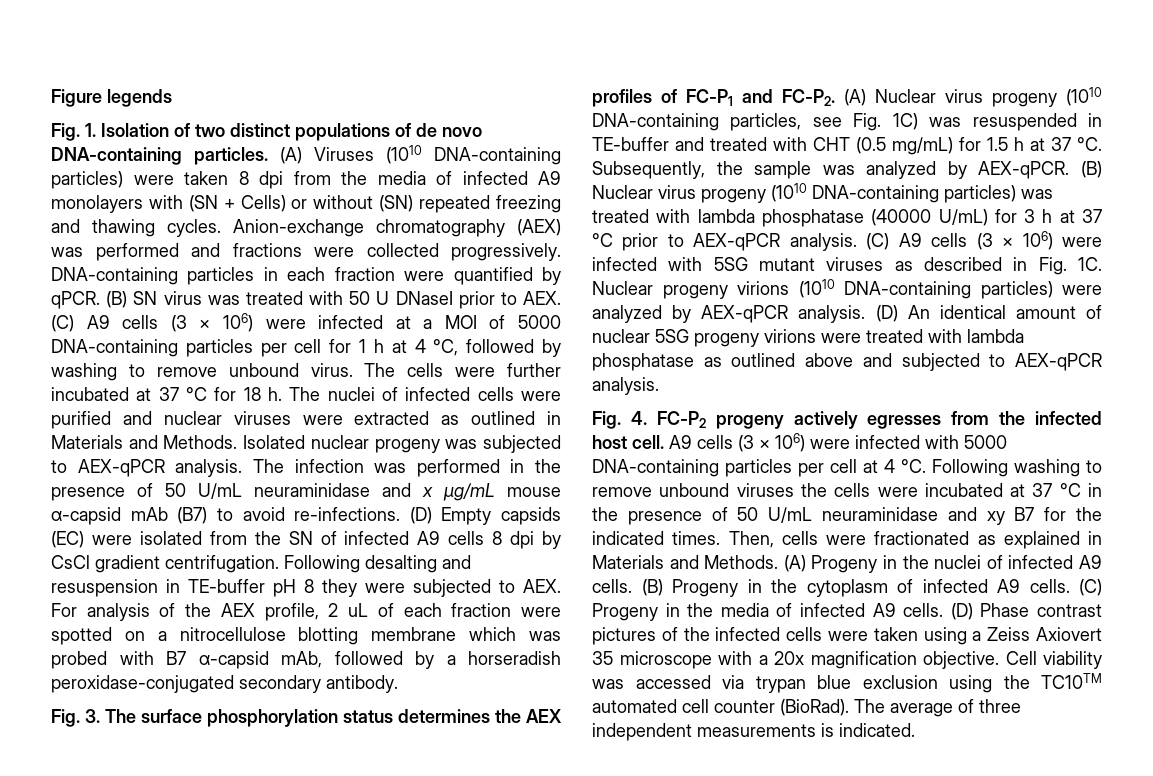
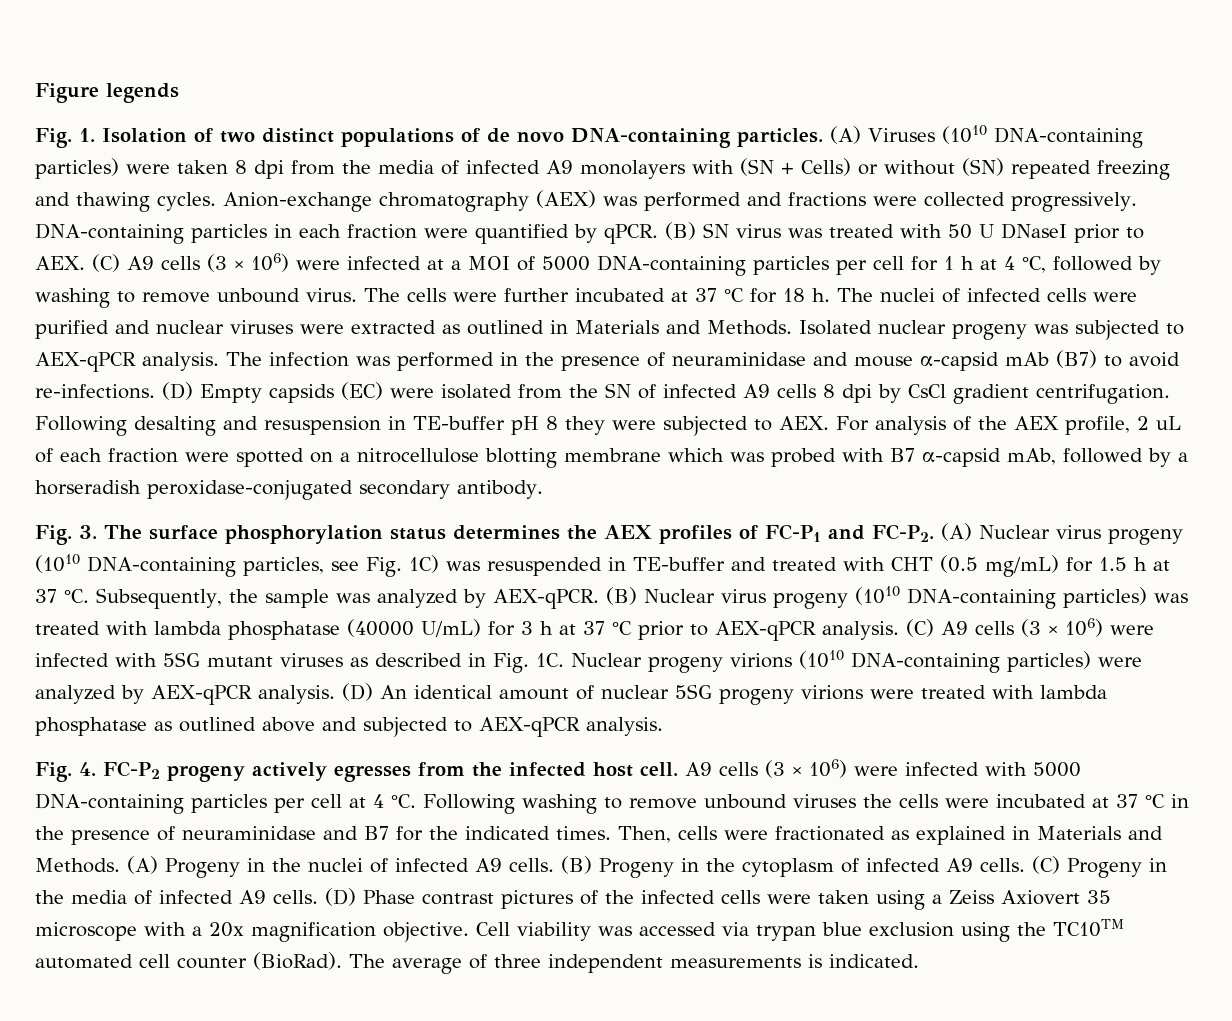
[165,483,495,501] 50 U/mL neuraminidase and x µg/mL -> [672,352,848,366] neuraminidase and
[737,507,1005,525] 50 U/mL neuraminidase and xy -> [182,826,358,840] neuraminidase and

